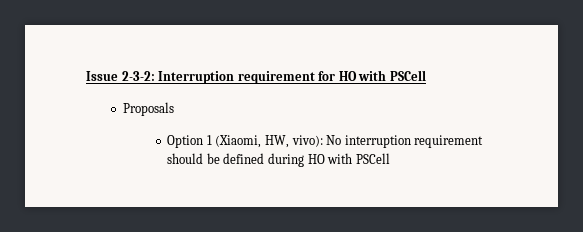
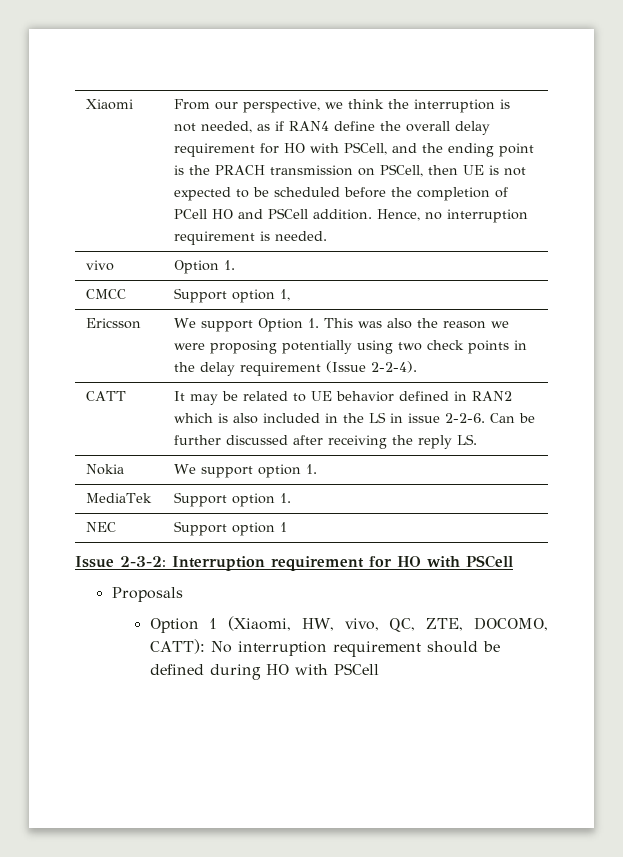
(86, 76) none -> [86,99,134,110] [174,99,511,113] [174,121,491,135] [174,142,535,157] [174,164,527,177] [174,187,509,201] [174,208,529,223] [174,231,328,245] [86,260,115,271] [174,260,236,274] [86,289,127,299] [174,288,291,303] [86,318,142,329] [174,318,510,332] [174,340,528,354] [174,361,418,376] [86,391,127,401] [174,391,513,405] [174,412,536,424] [174,434,478,449] [86,464,125,475] [174,464,318,478] [86,493,153,503] [174,492,292,507] [86,522,117,532] [174,521,288,536] Xiaomi | From our perspective, we think the interruption is not needed, as if RAN4 define the overall delay requirement for HO with PSCell, and the ending point is the PRACH transmission on PSCell, then UE is not expected to be scheduled before the completion of PCell HO and PSCell addition. Hence, no interruption requirement is needed. // vivo | Option 1. // CMCC | Support option 1, // Ericsson | We support Option 1. This was also the reason we were proposing potentially using two check points in the delay requirement (Issue 2-2-4). // CATT | It may be related to UE behavior defined in RAN2 which is also included in the LS in issue 2-2-6. Can be further discussed after receiving the reply LS. // Nokia | We support option 1. // MediaTek | Support option 1. // NEC | Support option 1 //
[291,135,323,147] vivo): -> [344,617,548,632] [149,639,205,654] vivo, QC, ZTE, DOCOMO, CATT):

